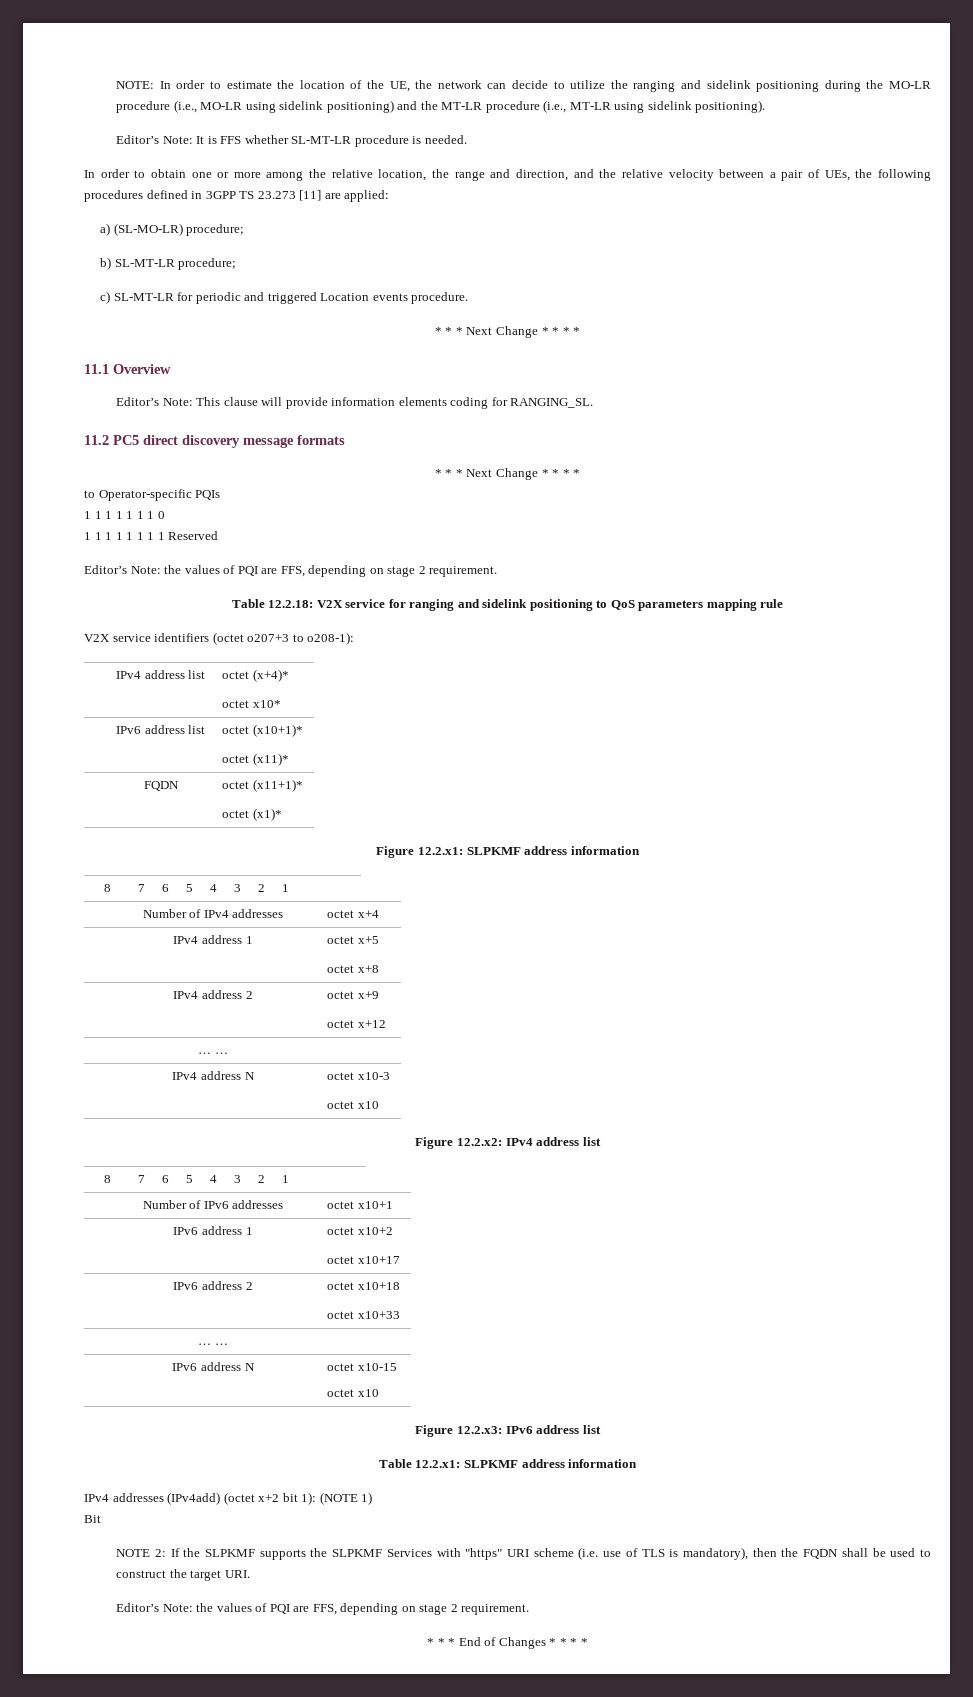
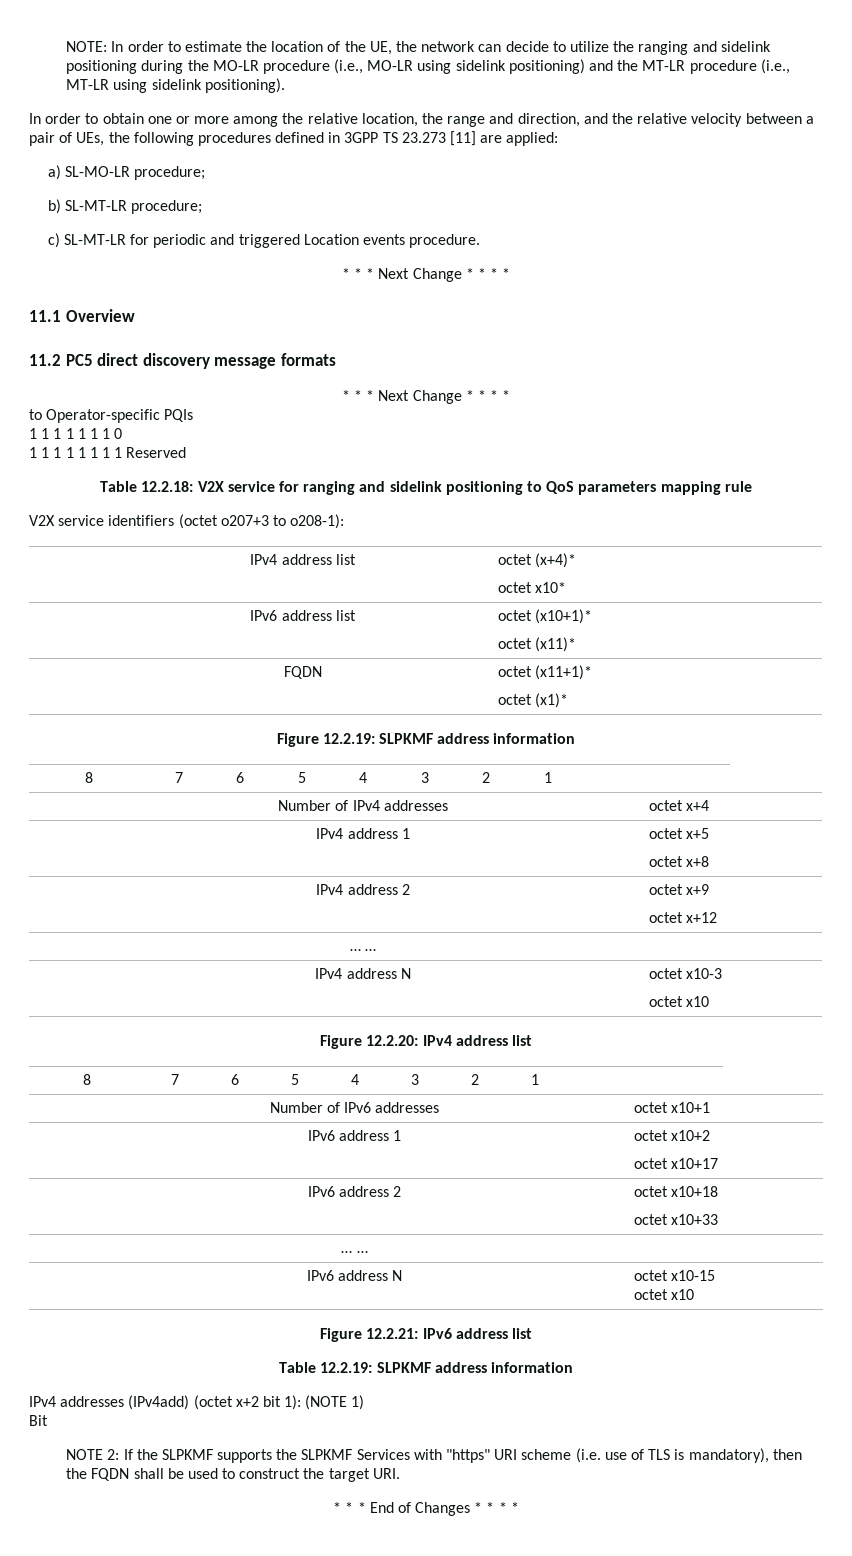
[116,135,467,147] // Editor’s Note: It is FFS whether SL-MT-LR procedure is needed. -> (285, 85) none
[113,223,183,236] (SL-MO-LR) -> [64,166,130,177] SL-MO-LR
[116,397,594,409] // Editor’s Note: This clause will provide information elements coding for RANGING_SL. -> (135, 315) none
[84,565,498,577] // Editor’s Note: the values of PQI are FFS, depending on stage 2 requirement. -> (187, 452) none
[417,847,463,855] 12.2.x1: -> [322,733,375,744] 12.2.19:
[456,1138,502,1146] 12.2.x2: -> [366,1035,419,1046] 12.2.20:
[456,1426,502,1434] 12.2.x3: -> [366,1328,419,1339] 12.2.21:
[415,1460,461,1468] 12.2.x1: -> [320,1362,373,1373] 12.2.19:
[116,1603,530,1615] // Editor’s Note: the values of PQI are FFS, depending on stage 2 requirement. -> (400, 1473) none

